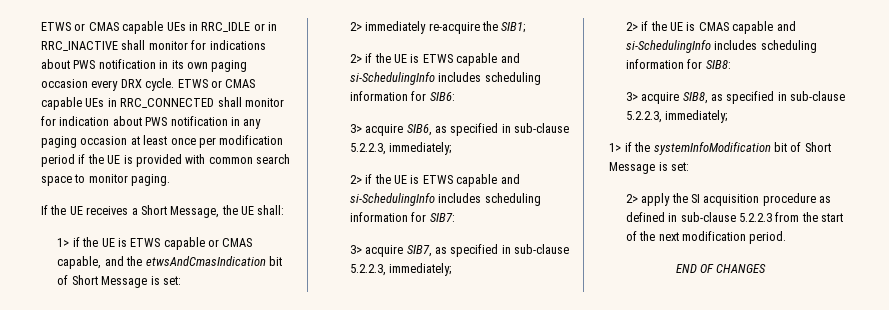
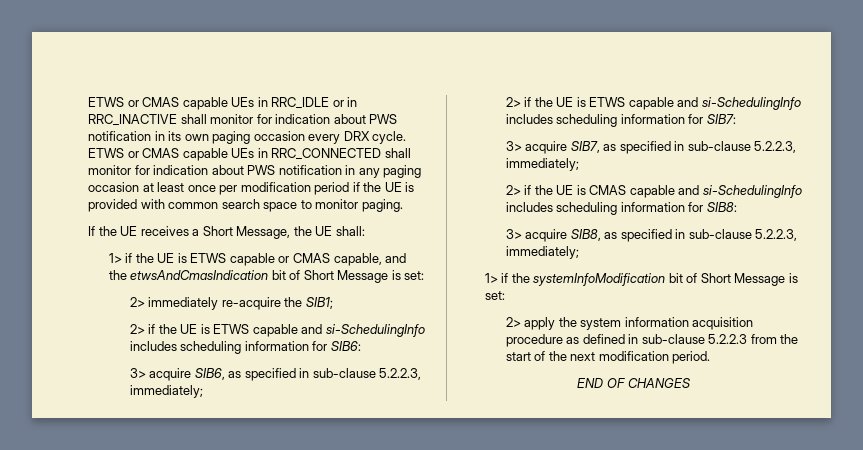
[209,40,266,50] indications -> [275,114,331,124] indication
[691,194,701,203] SI -> [580,317,689,330] system information

